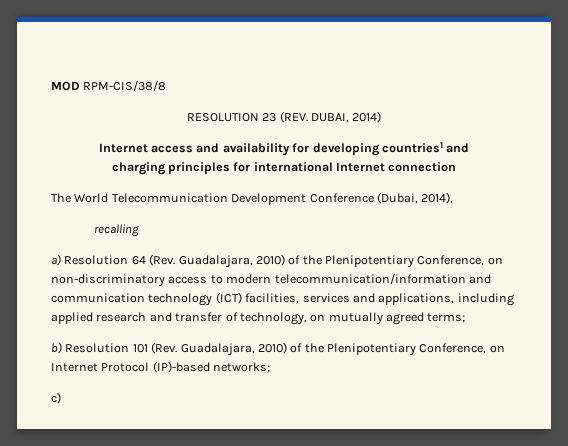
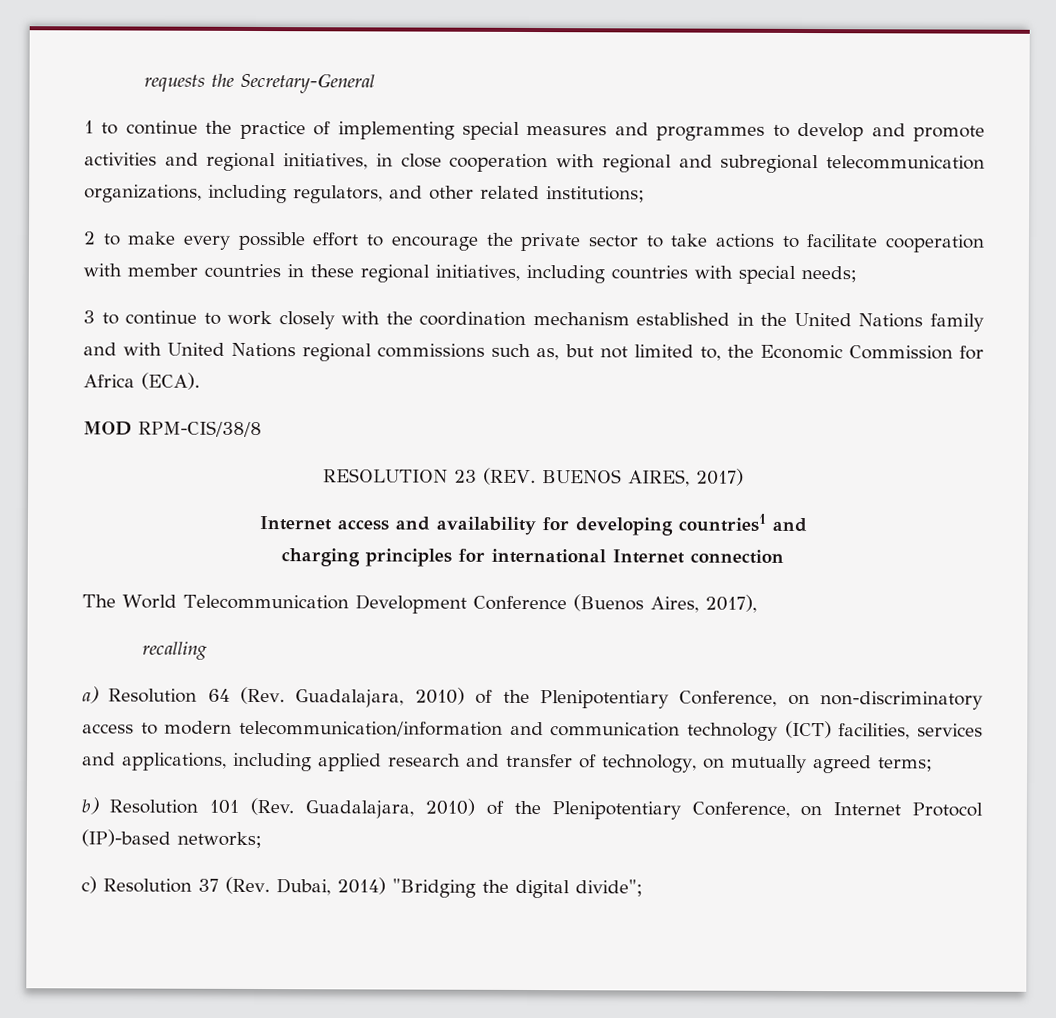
(51, 86) none -> [143,72,375,94] [84,120,986,142] [84,152,986,174] [84,184,645,204] [83,231,985,253] [83,263,857,284] [83,310,984,332] [83,342,985,362] [83,372,200,390] requests the Secretary-General // 1 to continue the practice of implementing special measures and programmes to develop and promote activities and regional initiatives, in close cooperation with regional and subregional telecommunication organizations, including regulators, and other related institutions; // 2 to make every possible effort to encourage the private sector to take actions to facilitate cooperation with member countries in these regional initiatives, including countries with special needs; // 3 to continue to work closely with the coordination mechanism established in the United Nations family and with United Nations regional commissions such as, but not limited to, the Economic Commission for Africa (ECA). //
[310,111,382,123] DUBAI, 2014) -> [541,468,744,487] BUENOS AIRES, 2017)
[376,192,454,204] (Dubai, 2014), -> [572,594,757,613] (Buenos Aires, 2017),
(61, 398) none -> [103,876,643,899] Resolution 37 (Rev. Dubai, 2014) "Bridging the digital divide";

